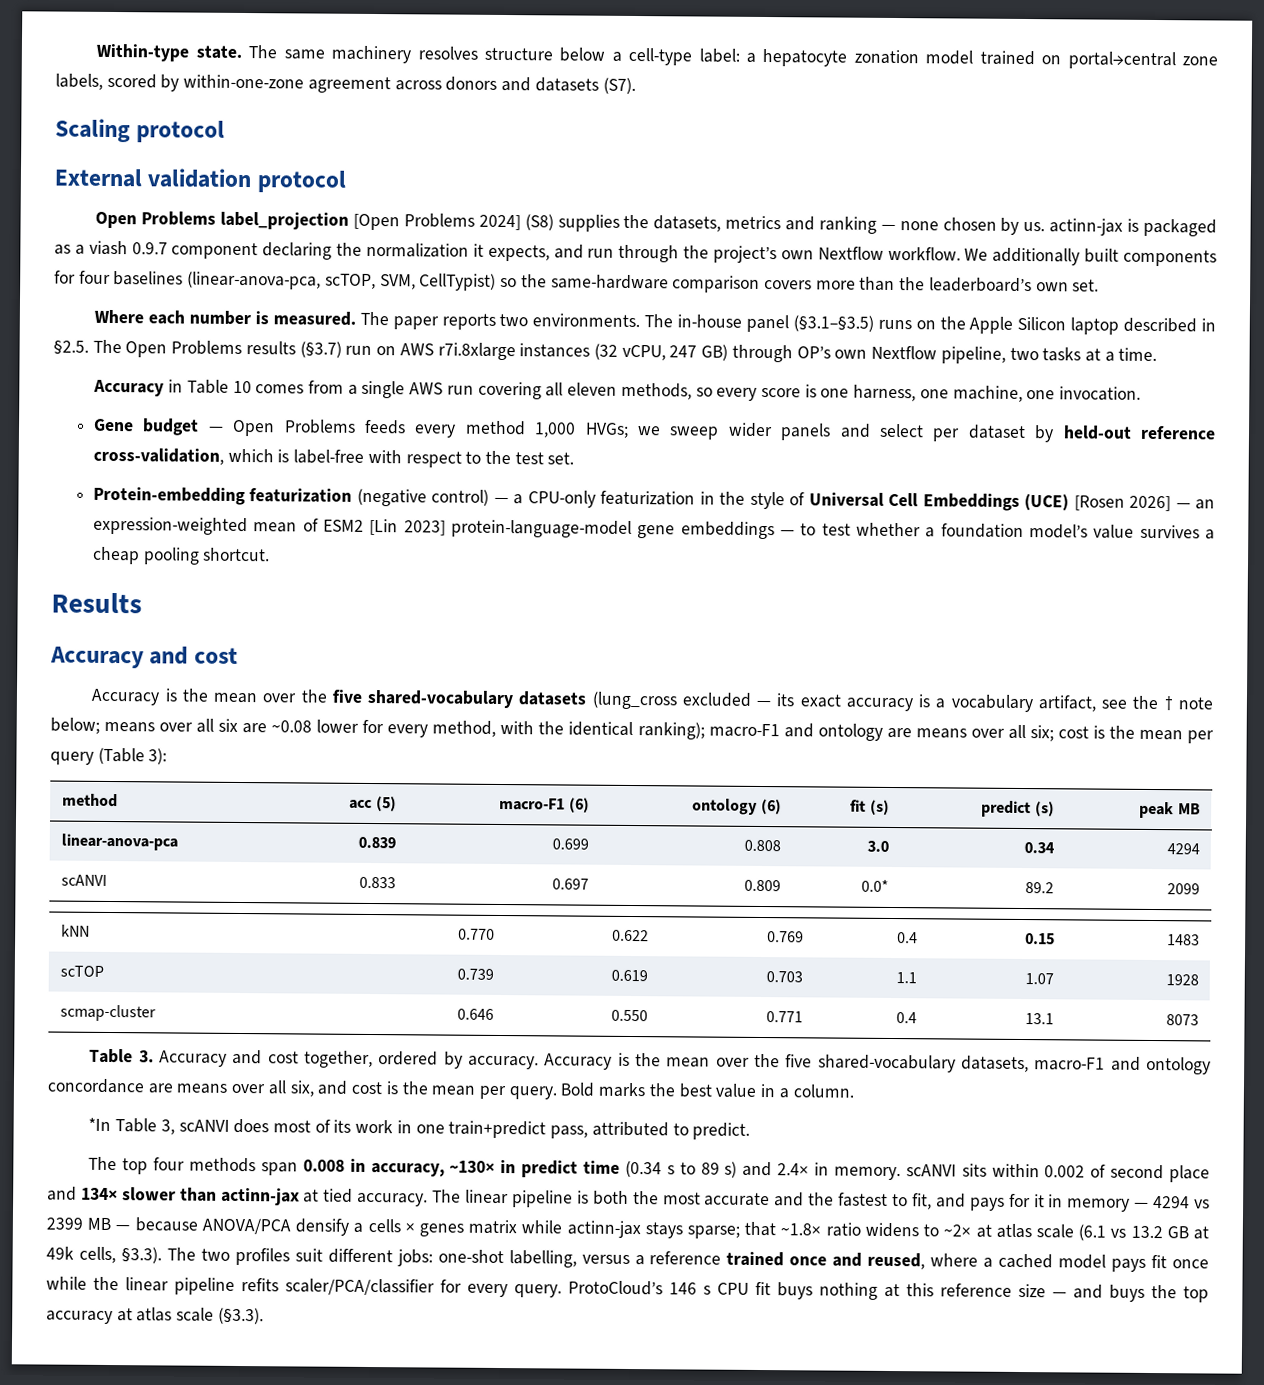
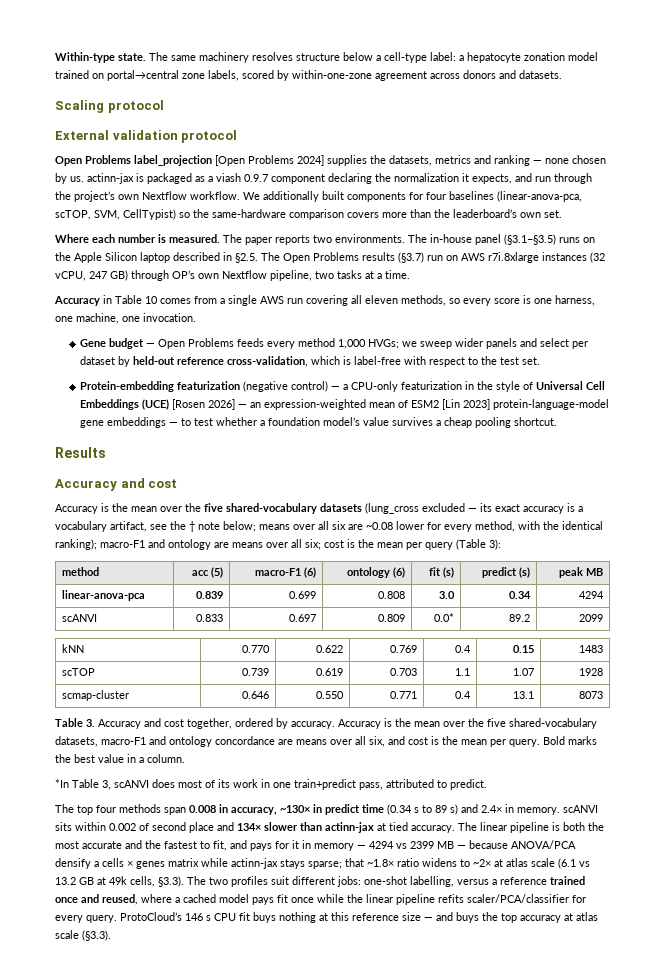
[534,77,636,95] datasets (S7). -> [519,70,562,79] datasets.
[524,214,554,231] (S8) -> (324, 160) none

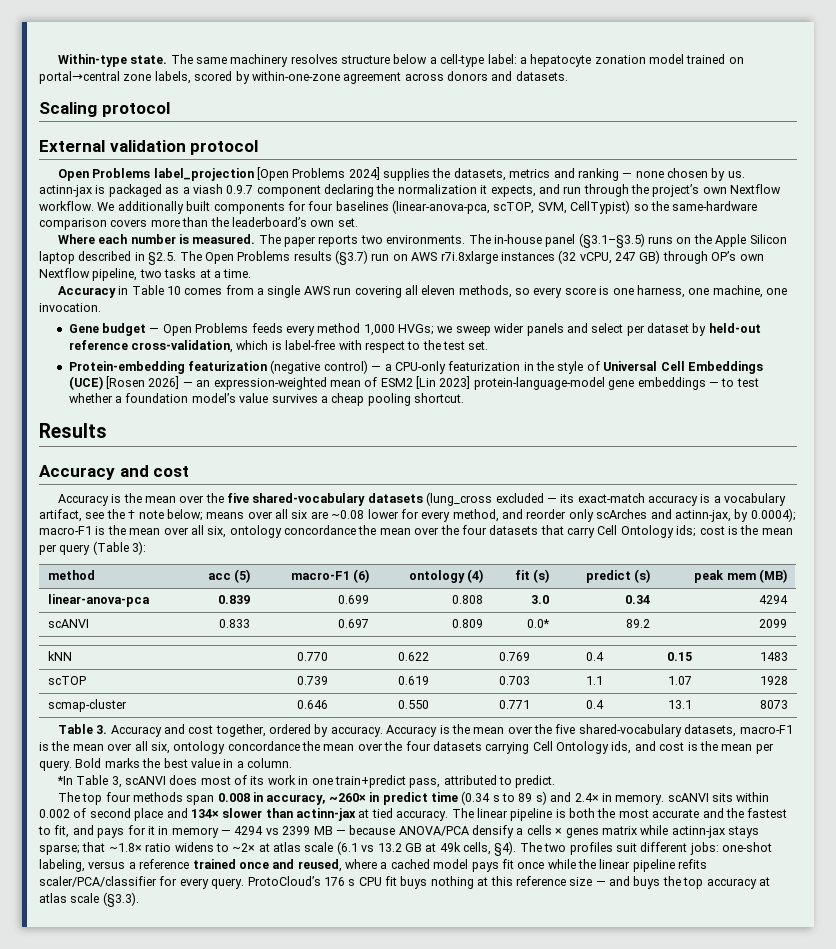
[495,504,520,512] exact -> [577,493,645,503] exact-match
[518,521,603,530] [55,539,321,550] with the identical ranking); macro-F1 and ontology are means over all six; -> [502,508,796,522] [39,525,697,538] and reorder only scArches and actinn-jax, by 0.0004); macro-F1 is the mean over all six, ontology concordance the mean over the four datasets that carry Cell Ontology ids;
[393,567,406,578] (6) -> [466,569,483,583] (4)
[586,568,604,576] MB -> [726,569,787,583] mem (MB)
[149,736,385,747] and ontology concordance are means over all six, -> [39,741,632,754] is the mean over all six, ontology concordance the mean over the four datasets carrying Cell Ontology ids,
[280,805,310,813] ~130× -> [328,793,366,802] ~260×
[158,876,184,887] §3.3). -> [494,841,517,856] §4).
[410,876,454,887] labelling, -> [39,859,85,872] labeling,
[185,913,203,921] 146 -> [323,877,345,886] 176

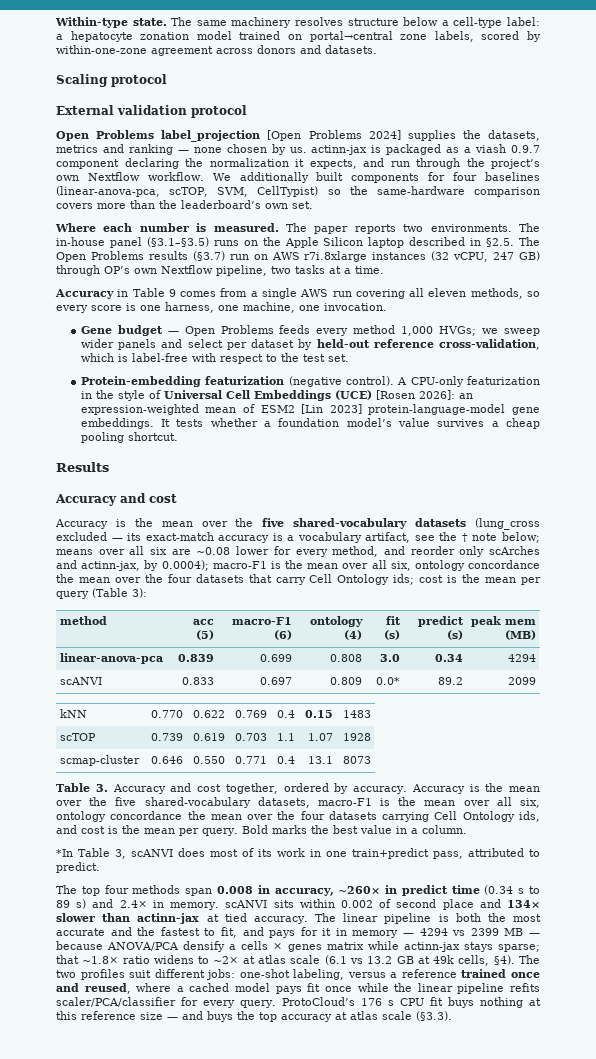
[166,286,181,295] 10 -> [168,289,176,297] 9
[323,360,392,374] control) — a -> [345,376,408,386] control). A
[148,376,193,389] 2026] — -> [418,390,455,400] 2026]:
[637,377,759,390] embeddings — to test -> [80,418,204,429] embeddings. It tests

